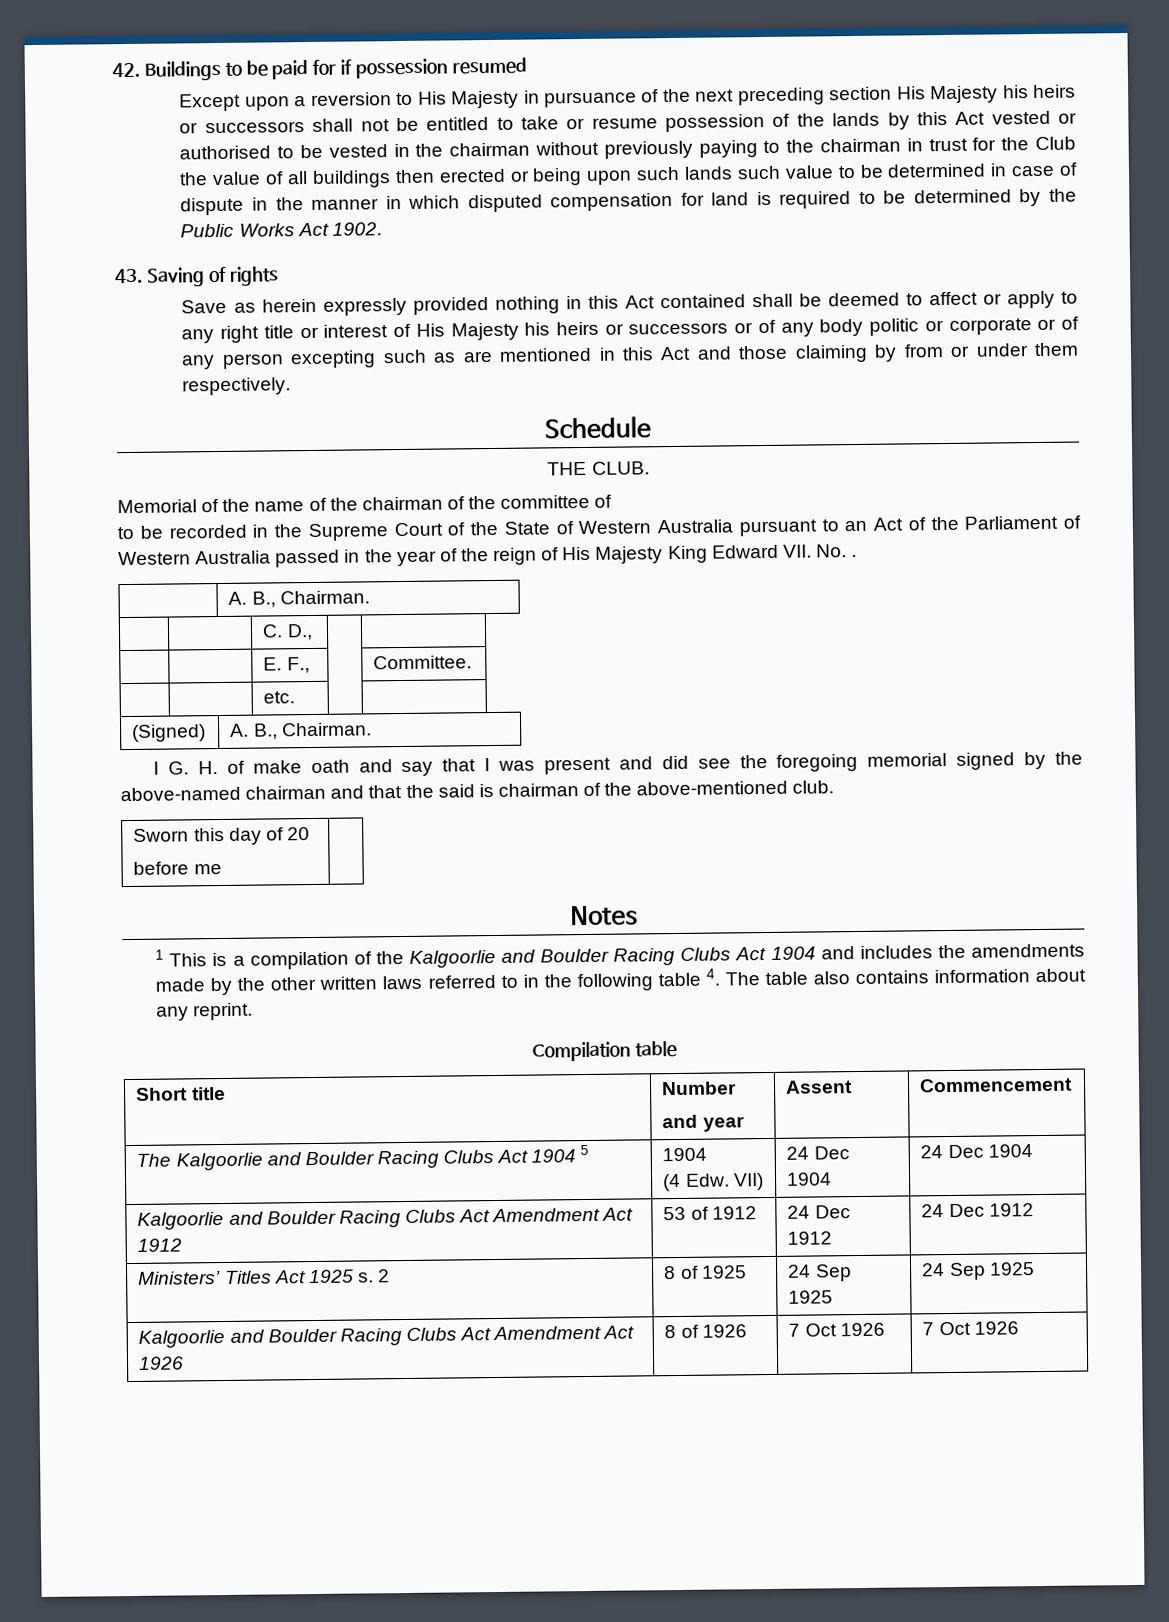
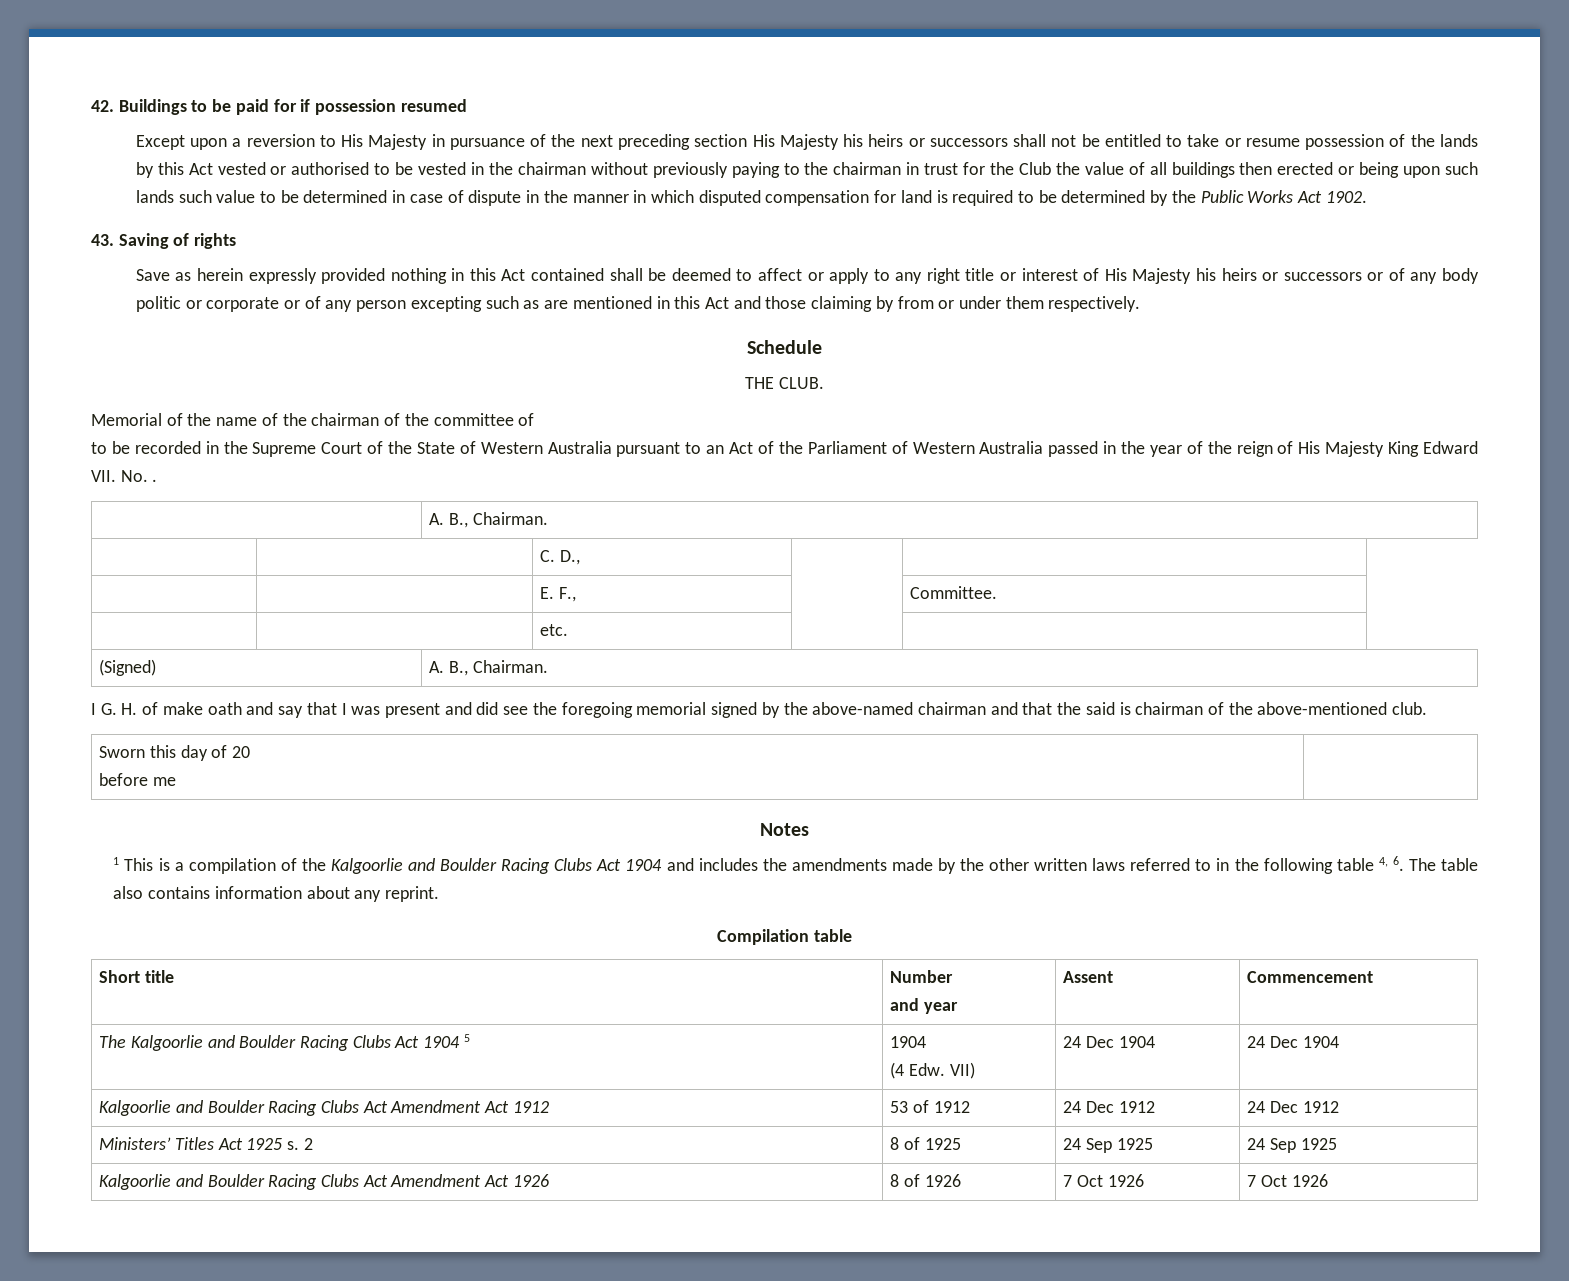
[705,968,720,986] 4. -> [1378,856,1404,871] 4, 6.

